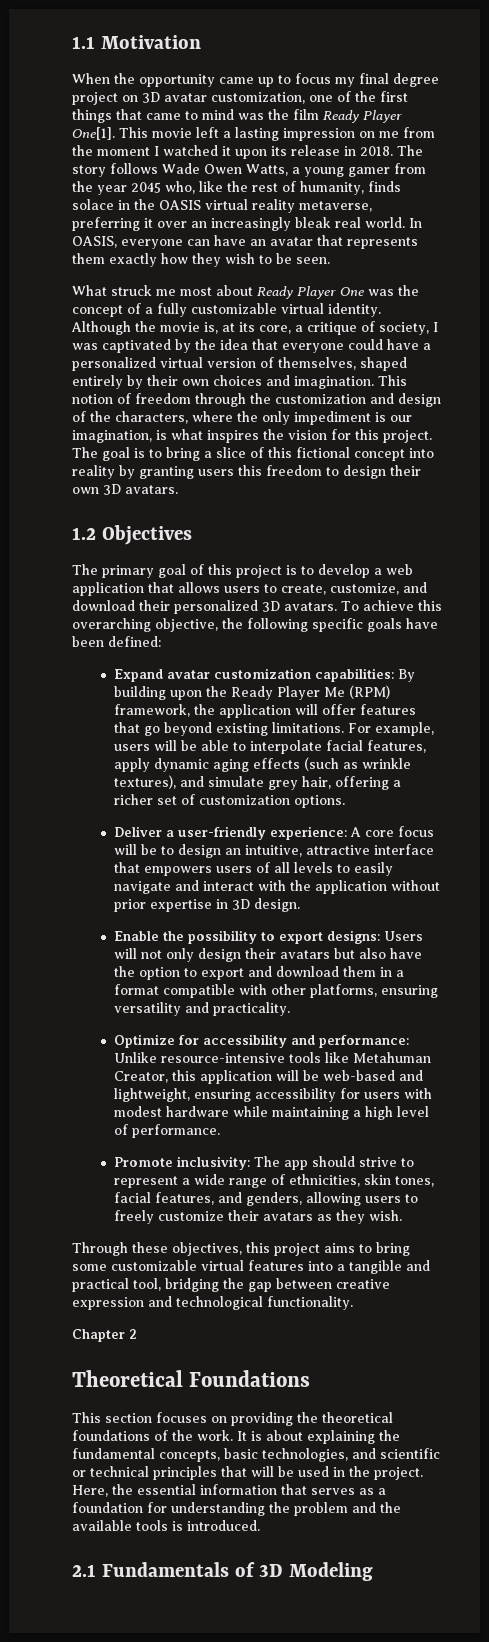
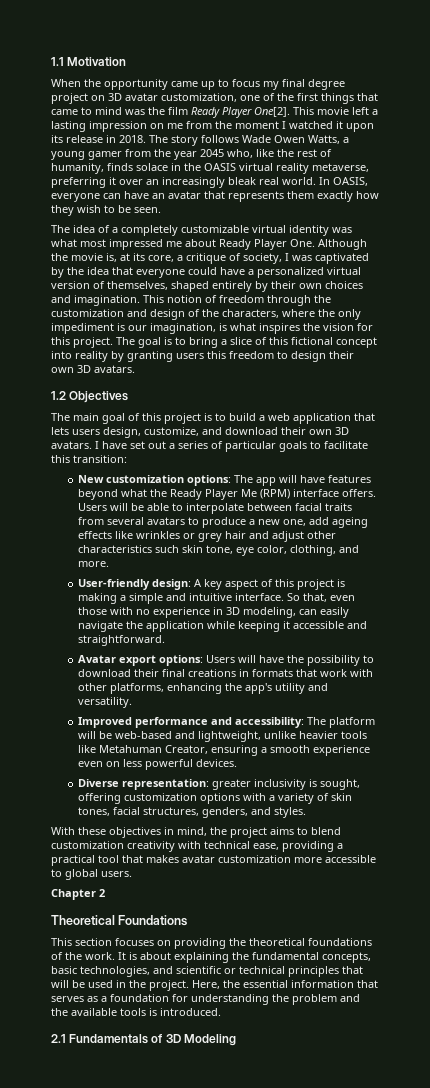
[72,127,115,140] One[1]. -> [254,107,290,117] One[2].
[72,285,419,299] [72,303,381,317] What struck me most about Ready Player One was the concept of a fully customizable virtual identity. -> [51,225,352,236] [51,239,315,250] The idea of a completely customizable virtual identity was what most impressed me about Ready Player One.
[102,565,154,578] primary -> [73,413,99,421] main
[318,564,370,578] develop -> [229,413,256,421] build
[178,582,326,595] allows users to create, -> [51,427,141,438] lets users design,
[174,600,442,614] [72,618,438,632] [72,636,161,647] [113,668,415,682] [113,686,202,700] personalized 3D avatars. To achieve this overarching objective, the following specific goals have been defined: // Expand avatar customization capabilities: By building upon -> [309,427,349,435] [51,441,368,452] [51,455,127,463] [77,475,371,486] [77,489,147,500] own 3D avatars. I have set out a series of particular goals to facilitate this transition: // New customization options: The app will have features beyond what
[113,704,416,718] [113,722,434,736] [113,744,150,751] framework, the application will offer features that go beyond existing limitations. For example, users -> [292,489,376,497] [77,503,107,511] interface offers. Users
[325,740,426,753] [113,757,411,772] [113,775,401,790] [113,794,345,808] [113,826,434,840] [113,844,434,858] [113,862,393,876] [113,880,440,894] [113,898,300,912] [113,930,423,944] [113,948,422,962] [113,966,404,980] [113,984,438,998] [113,1002,290,1016] [113,1034,409,1048] [113,1052,431,1063] [113,1070,272,1084] facial features, apply dynamic aging effects (such as wrinkle textures), and simulate grey hair, offering a richer set of customization options. // Deliver a user-friendly experience: A core focus will be to design an intuitive, attractive interface that empowers users of all levels to easily navigate and interact with the application without prior expertise in 3D design. // Enable the possibility to export designs: Users will not only design their avatars but also have the option to export and download them in a format compatible with other platforms, ensuring versatility and practicality. // Optimize for accessibility and performance: Unlike resource-intensive tools like Metahuman Creator, this application -> [246,503,352,511] [77,517,368,528] [77,531,336,542] [77,545,359,556] [77,561,109,567] [77,579,345,590] [77,593,355,604] [77,607,349,618] [77,621,367,632] [77,635,165,646] [77,655,374,666] [77,669,373,677] [77,683,328,694] [77,697,132,708] [77,717,375,728] between facial traits from several avatars to produce a new one, add ageing effects like wrinkles or grey hair and adjust other characteristics such skin tone, eye color, clothing, and more. // User-friendly design: A key aspect of this project is making a simple and intuitive interface. So that, even those with no experience in 3D modeling, can easily navigate the application while keeping it accessible and straightforward. // Avatar export options: Users will have the possibility to download their final creations in formats that work with other platforms, enhancing the app's utility and versatility. // Improved performance and accessibility: The platform
[193,1088,432,1102] [113,1106,429,1120] [113,1124,220,1138] [113,1156,414,1170] [113,1174,434,1188] [113,1192,418,1206] [113,1210,402,1224] [72,1242,410,1256] [72,1260,430,1274] [72,1278,390,1292] [72,1296,353,1310] ensuring accessibility for users with modest hardware while maintaining a high level of performance. // Promote inclusivity: The app should strive to represent a wide range of ethnicities, skin tones, facial features, and genders, allowing users to freely customize their avatars as they wish. // Through these objectives, this project aims to bring some customizable virtual features into a tangible and practical tool, bridging the gap between creative expression and technological functionality. -> [263,731,367,739] [77,745,370,756] [77,759,237,770] [77,779,360,790] [77,793,352,804] [77,807,306,818] [51,827,341,838] [51,841,343,852] [51,855,376,866] [51,869,132,880] unlike heavier tools like Metahuman Creator, ensuring a smooth experience even on less powerful devices. // Diverse representation: greater inclusivity is sought, offering customization options with a variety of skin tones, facial structures, genders, and styles. // With these objectives in mind, the project aims to blend customization creativity with technical ease, providing a practical tool that makes avatar customization more accessible to global users.

